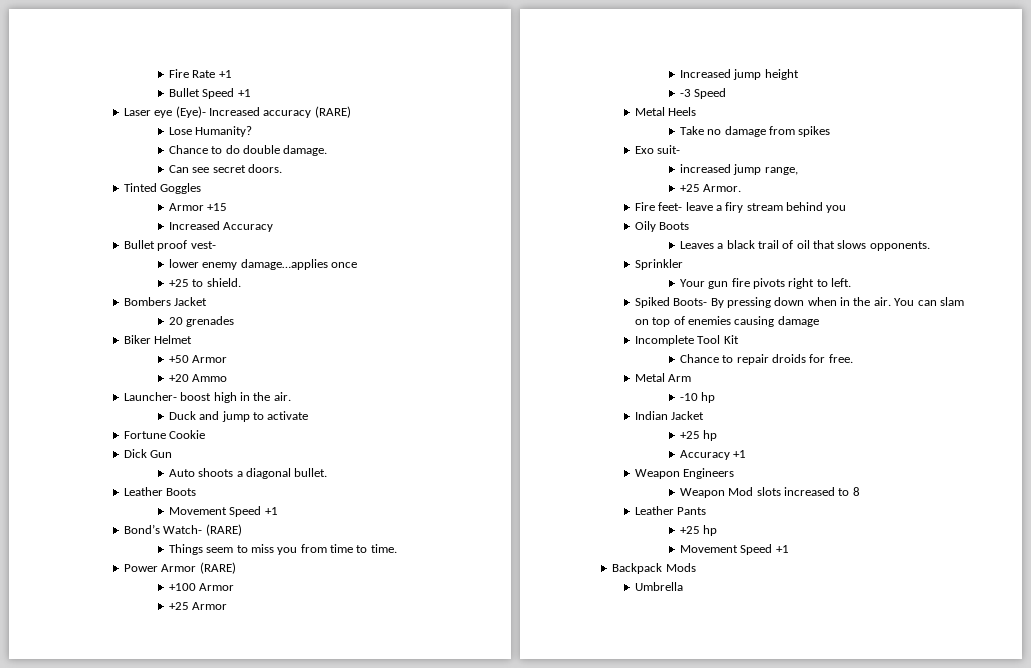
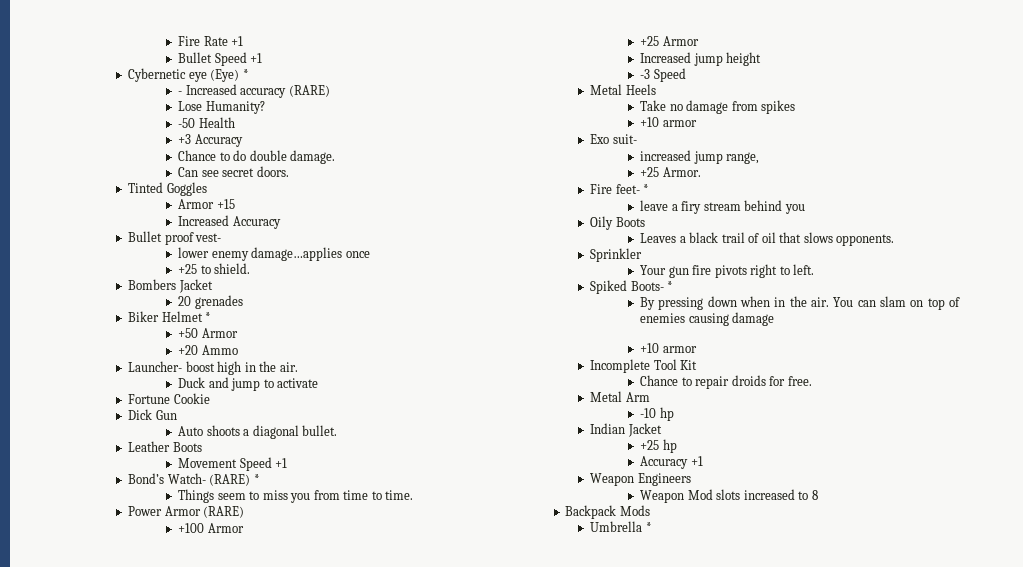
[123,106,206,118] Laser eye (Eye)- -> [128,68,249,82] [177,91,182,95] Cybernetic eye (Eye) * // -
(253, 131) none -> [177,117,235,128] [177,134,243,147] // -50 Health // +3 Accuracy
(193, 339) none -> [205,312,212,322] *
(242, 530) none -> [253,474,260,484] *
(831, 131) none -> [639,117,697,127] // +10 armor
(683, 206) none -> [643,184,650,194] * //
(708, 302) none -> [667,281,674,291] * //
(819, 321) none -> [639,343,697,353] // +10 armor
[634,506,707,515] [679,525,718,536] [679,544,789,555] // Leather Pants // +25 hp // Movement Speed +1 -> (818, 495) none
(683, 586) none -> [645,522,652,532] *

